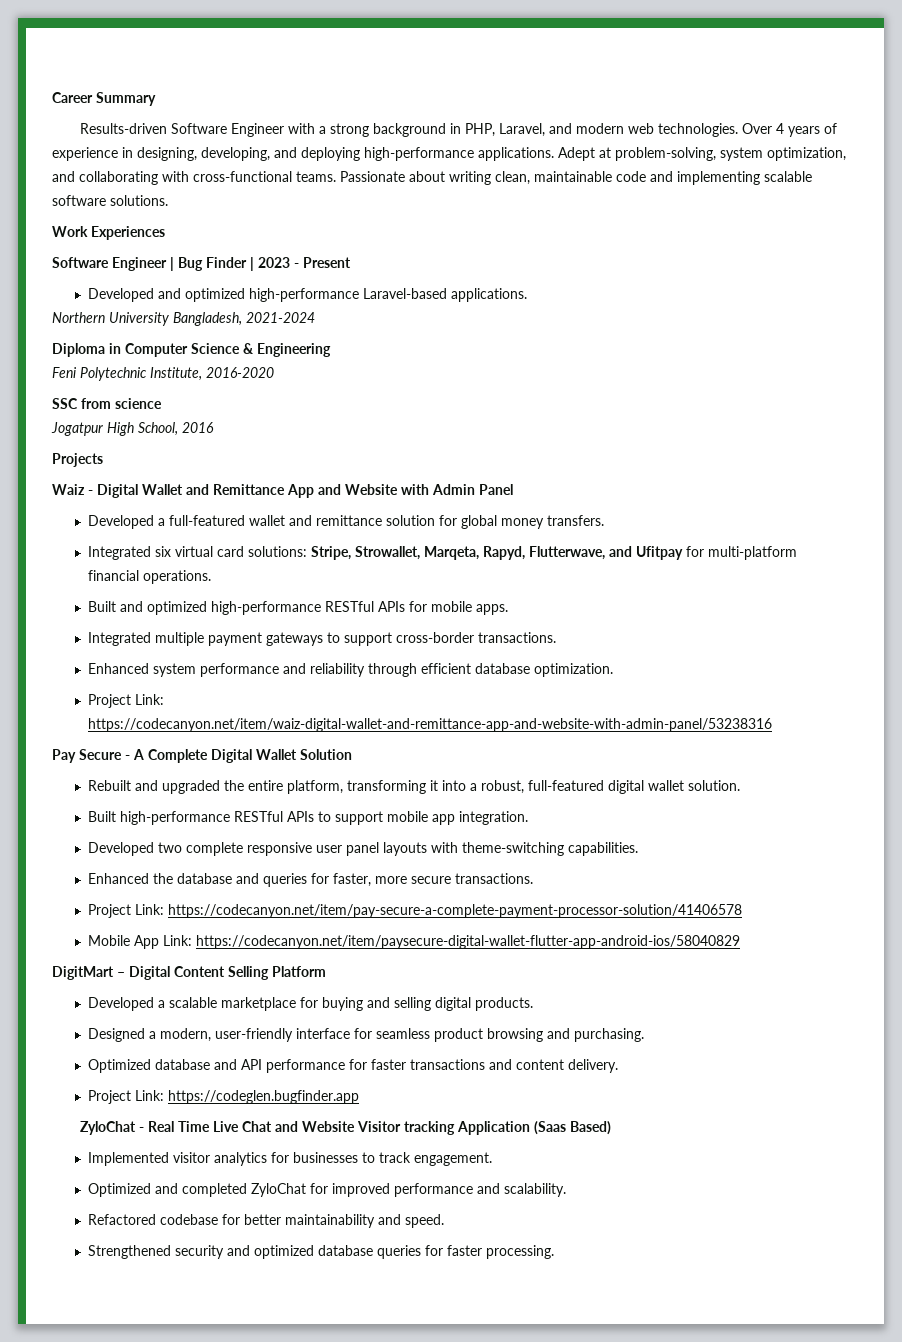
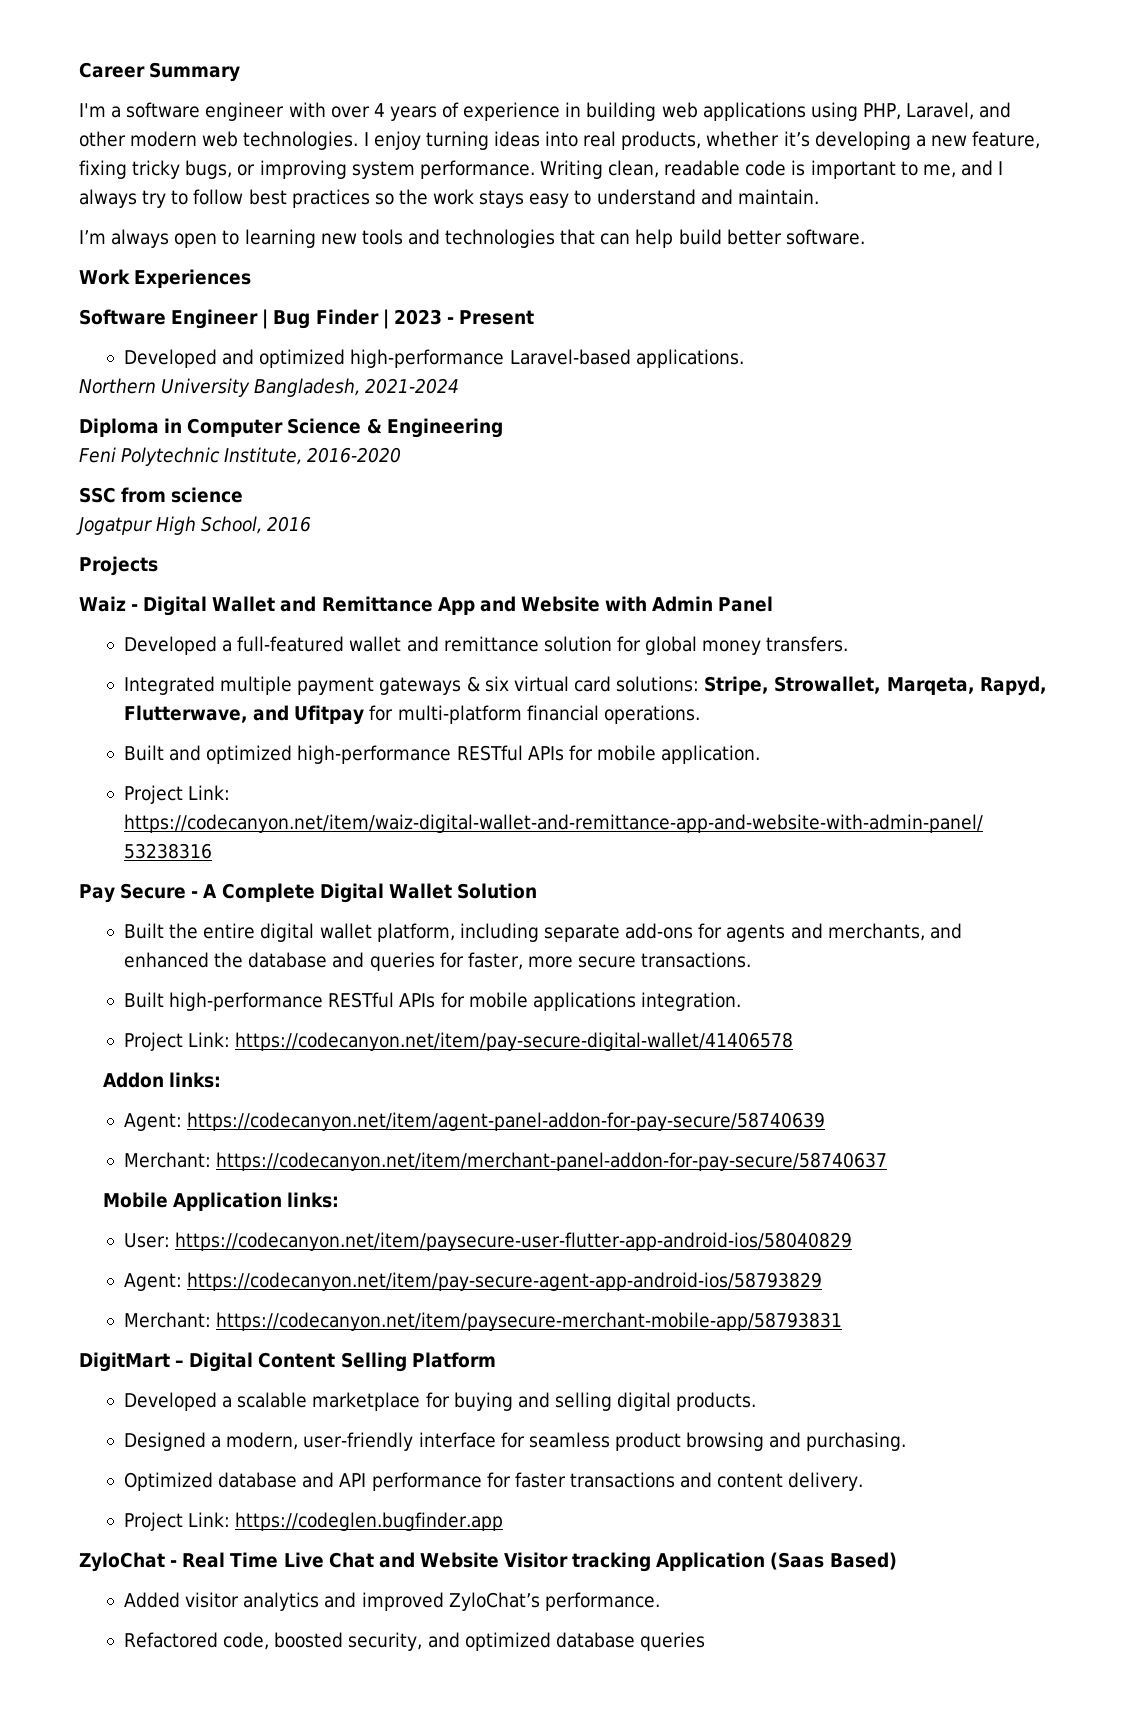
[79,123,772,137] Results-driven Software Engineer with a strong background in PHP, Laravel, and modern web technologies. Over -> [79,102,370,121] I'm a software engineer with over
[137,147,846,161] [52,171,812,185] [52,195,168,206] designing, developing, and deploying high-performance applications. Adept at problem-solving, system optimization, and collaborating with cross-functional teams. Passionate about writing clean, maintainable code and implementing scalable software solutions. -> [586,102,1012,121] [79,131,1041,150] [79,160,1004,179] [79,189,819,208] [79,229,865,248] building web applications using PHP, Laravel, and other modern web technologies. I enjoy turning ideas into real products, whether it’s developing a new feature, fixing tricky bugs, or improving system performance. Writing clean, readable code is important to me, and I always try to follow best practices so the work stays easy to understand and maintain. // I’m always open to learning new tools and technologies that can help build better software.
(151, 553) none -> [220,676,480,695] multiple payment gateways &
[475,604,508,615] [87,632,556,646] [87,663,613,677] apps. // Integrated multiple payment gateways to support cross-border transactions. // Enhanced system performance and reliability through efficient database optimization. -> [661,745,761,764] application.
[87,780,740,794] [87,811,528,825] [87,842,638,856] [87,873,149,884] Rebuilt and upgraded the entire platform, transforming it into a robust, full-featured digital wallet solution. // Built high-performance RESTful APIs to support mobile app integration. // Developed two complete responsive user panel layouts with theme-switching capabilities. // Enhanced -> [124,923,962,942] [124,952,210,968] Built the entire digital wallet platform, including separate add-ons for agents and merchants, and enhanced
[87,904,742,918] [87,935,740,949] Project Link: https://codecanyon.net/item/pay-secure-a-complete-payment-processor-solution/41406578 // Mobile App Link: https://codecanyon.net/item/paysecure-digital-wallet-flutter-app-android-ios/58040829 -> [124,992,741,1011] [124,1032,794,1051] [103,1072,222,1088] [124,1112,826,1131] [124,1152,888,1171] [103,1192,340,1211] [124,1232,853,1251] [124,1272,823,1291] [124,1312,843,1331] Built high-performance RESTful APIs for mobile applications integration. // Project Link: https://codecanyon.net/item/pay-secure-digital-wallet/41406578 // Addon links: // Agent: https://codecanyon.net/item/agent-panel-addon-for-pay-secure/58740639 // Merchant: https://codecanyon.net/item/merchant-panel-addon-for-pay-secure/58740637 // Mobile Application links: // User: https://codecanyon.net/item/paysecure-user-flutter-app-android-ios/58040829 // Agent: https://codecanyon.net/item/pay-secure-agent-app-android-ios/58793829 // Merchant: https://codecanyon.net/item/paysecure-merchant-mobile-app/58793831
[87,1152,169,1166] Implemented -> [124,1592,181,1608] Added
[270,1152,492,1166] [87,1183,566,1197] [87,1214,444,1228] [87,1245,224,1259] for businesses to track engagement. // Optimized and completed ZyloChat for improved performance and scalability. // Refactored codebase for better maintainability and speed. // Strengthened security -> [324,1592,660,1611] [124,1632,423,1651] and improved ZyloChat’s performance. // Refactored code, boosted security,
[424,1245,554,1259] for faster processing. -> (705, 1641) none

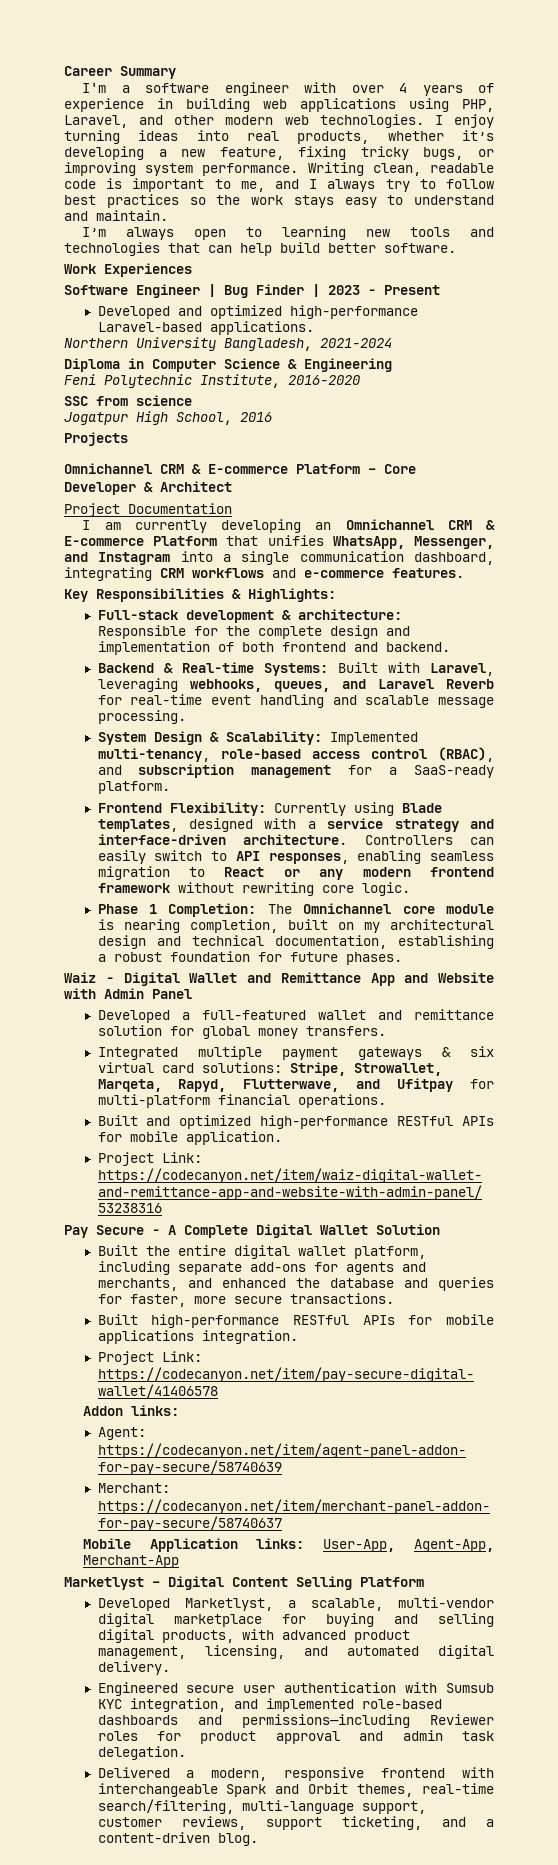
(158, 566) none -> [64,463,416,474] [64,481,232,495] [64,503,232,517] [82,519,496,533] [64,535,494,549] [64,551,495,565] [64,567,464,581] [64,588,336,602] [97,609,402,623] [97,625,410,639] [97,641,450,655] [97,662,495,676] [97,678,494,692] [97,694,494,708] [97,710,186,724] [97,731,418,745] [97,747,494,762] [97,764,495,778] [97,781,170,794] [97,802,442,816] [97,818,495,832] [97,834,494,845] [97,850,494,864] [97,866,495,880] [97,882,410,896] [97,903,495,917] [97,919,495,933] [97,935,494,949] [97,951,402,965] // Omnichannel CRM & E-commerce Platform – Core Developer & Architect // Project Documentation // I am currently developing an Omnichannel CRM & E-commerce Platform that unifies WhatsApp, Messenger, and Instagram into a single communication dashboard, integrating CRM workflows and e-commerce features. // Key Responsibilities & Highlights: // Full-stack development & architecture: Responsible for the complete design and implementation of both frontend and backend. // Backend & Real-time Systems: Built with Laravel, leveraging webhooks, queues, and Laravel Reverb for real-time event handling and scalable message processing. // System Design & Scalability: Implemented multi-tenancy, role-based access control (RBAC), and subscription management for a SaaS-ready platform. // Frontend Flexibility: Currently using Blade templates, designed with a service strategy and interface-driven architecture. Controllers can easily switch to API responses, enabling seamless migration to React or any modern frontend framework without rewriting core logic. // Phase 1 Completion: The Omnichannel core module is nearing completion, built on my architectural design and technical documentation, establishing a robust foundation for future phases.
[124,1232,853,1251] [124,1272,823,1291] [124,1312,843,1331] [79,1352,170,1372] // User: https://codecanyon.net/item/paysecure-user-flutter-app-android-ios/58040829 // Agent: https://codecanyon.net/item/pay-secure-agent-app-android-ios/58793829 // Merchant: https://codecanyon.net/item/paysecure-merchant-mobile-app/58793831 // DigitMart -> [323,1539,494,1552] [82,1555,179,1568] [64,1577,144,1590] User-App, Agent-App, Merchant-App // Marketlyst
[222,1392,308,1408] a scalable -> [184,1597,494,1611] [97,1613,154,1627] Marketlyst, a scalable, multi-vendor digital
[676,1392,757,1411] [124,1432,907,1451] [124,1472,864,1491] [124,1512,504,1531] [79,1552,897,1572] [124,1592,660,1611] [124,1632,705,1651] products. // Designed a modern, user-friendly interface for seamless product browsing and purchasing. // Optimized database and API performance for faster transactions and content delivery. // Project Link: https://codeglen.bugfinder.app // ZyloChat - Real Time Live Chat and Website Visitor tracking Application (Saas Based) // Added visitor analytics and improved ZyloChat’s performance. // Refactored code, boosted security, and optimized database queries -> [161,1629,410,1643] [97,1645,494,1659] [97,1661,170,1675] [97,1682,495,1696] [97,1698,442,1712] [97,1714,494,1728] [97,1730,495,1744] [97,1746,186,1760] [97,1767,495,1781] [97,1783,495,1797] [97,1799,426,1814] [97,1816,494,1830] [97,1832,258,1846] products, with advanced product management, licensing, and automated digital delivery. // Engineered secure user authentication with Sumsub KYC integration, and implemented role-based dashboards and permissions—including Reviewer roles for product approval and admin task delegation. // Delivered a modern, responsive frontend with interchangeable Spark and Orbit themes, real-time search/filtering, multi-language support, customer reviews, support ticketing, and a content-driven blog.

